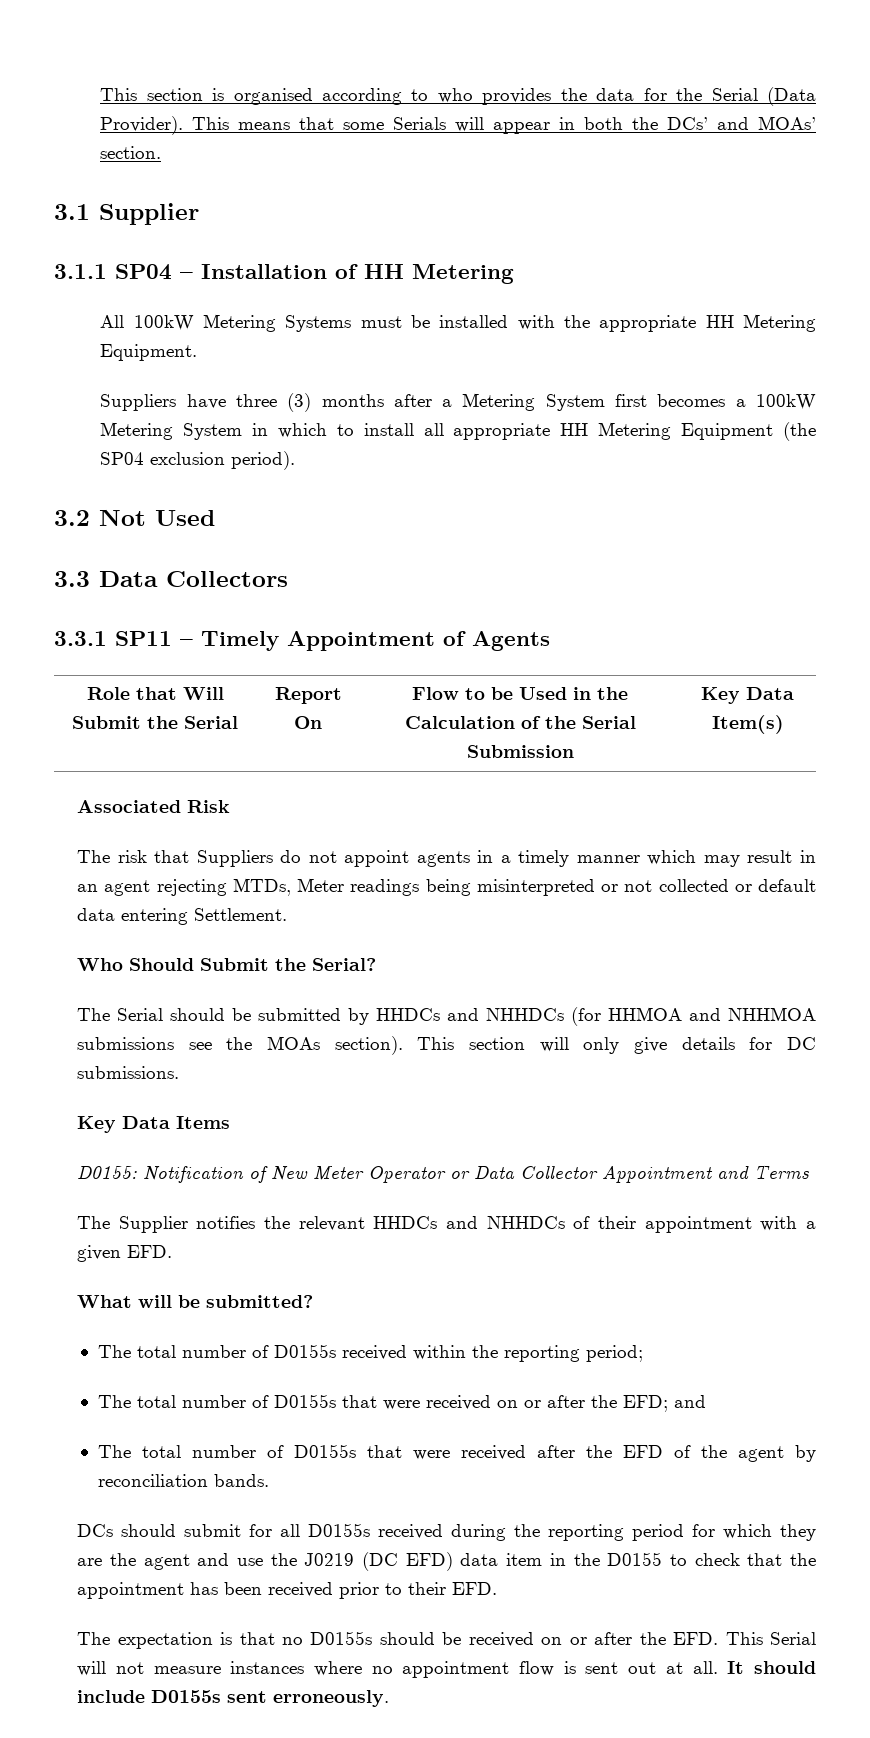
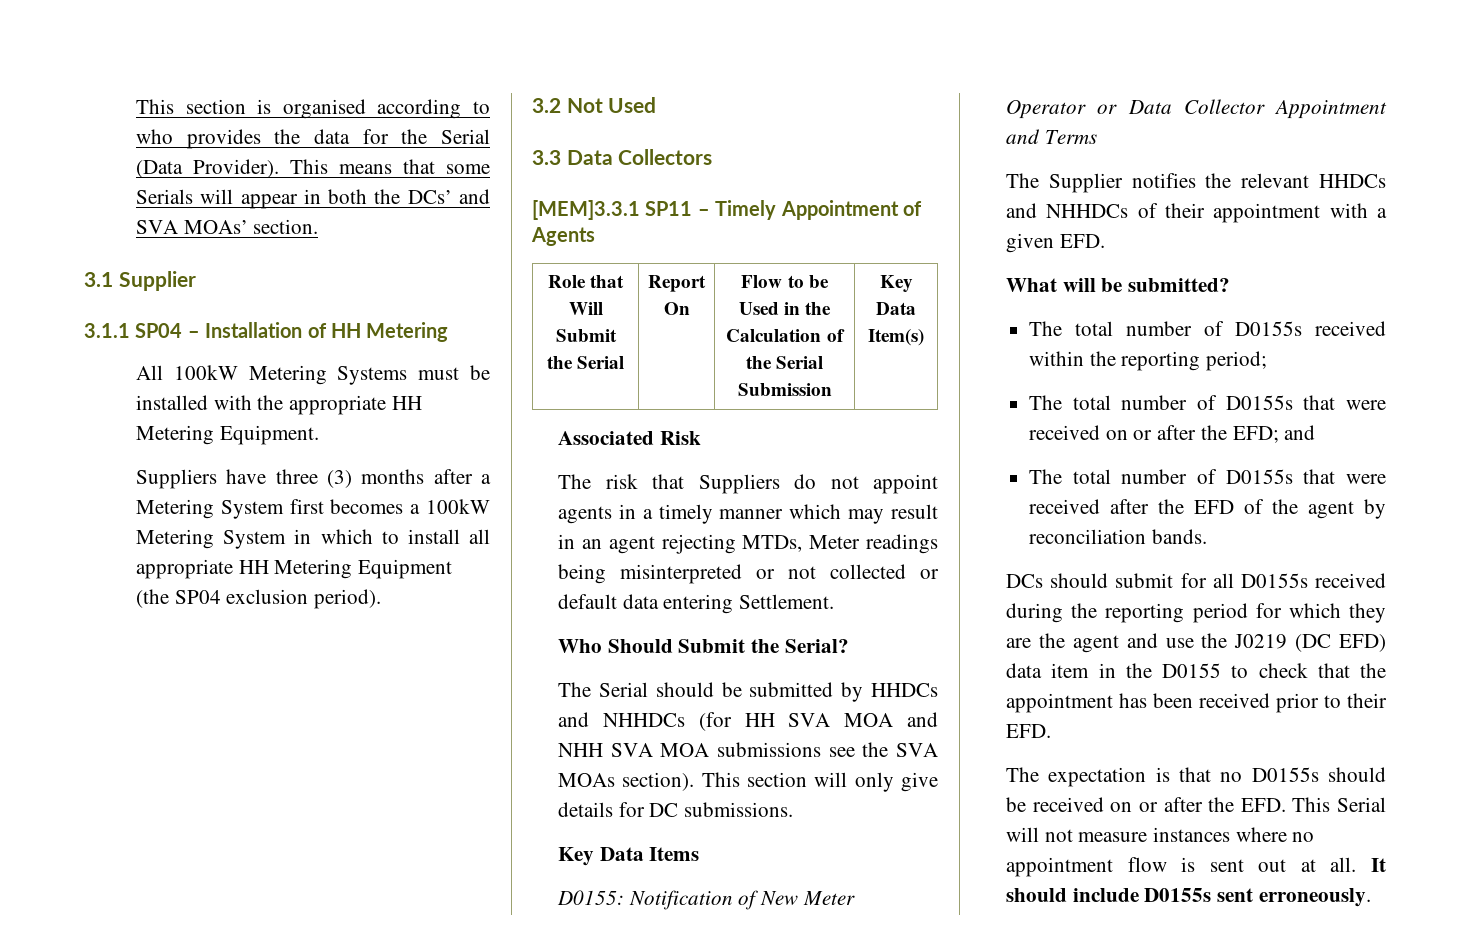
(750, 123) none -> [136,220,179,234] SVA
[54,631,107,646] 3.3.1 -> [532,200,640,220] [MEM]3.3.1
[608,1007,816,1021] HHMOA and NHHMOA -> [744,712,938,727] [558,743,710,757] HH SVA MOA and NHH SVA MOA
(253, 1043) none -> [896,743,938,757] SVA

